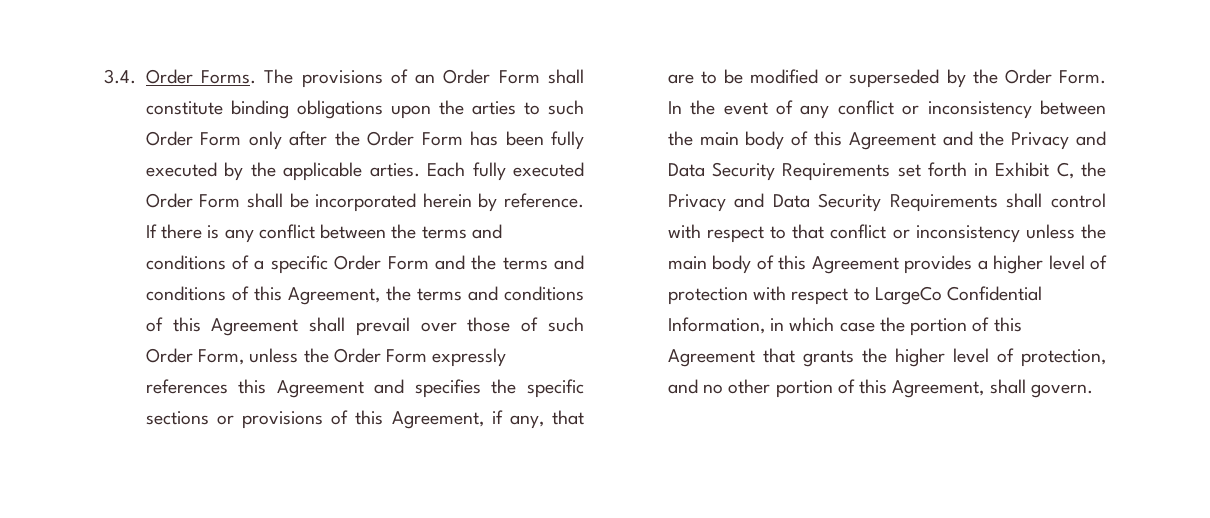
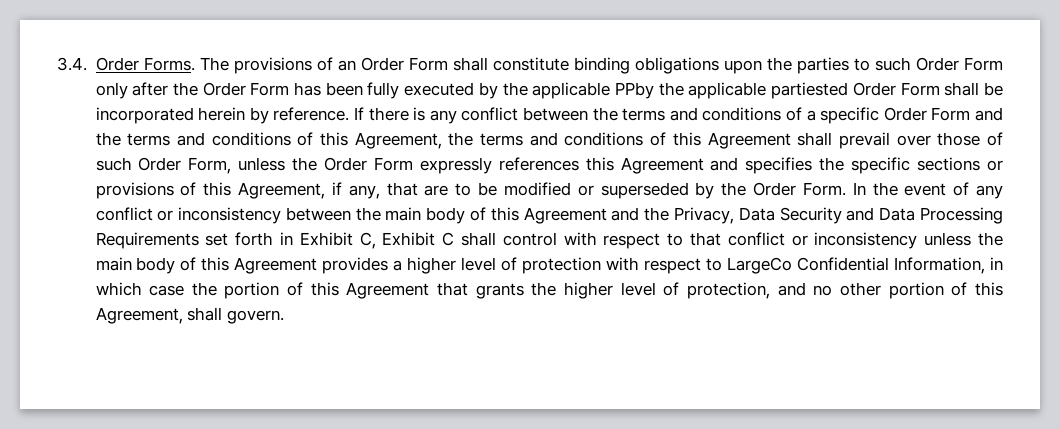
[471,101,516,115] arties -> [796,57,849,74] parties
[369,162,584,181] arties. Each fully executed -> [615,82,849,99] PPby the applicable partiested
[1011,131,1106,150] [667,162,776,181] Privacy and Data Security -> [674,207,1003,224] Privacy, Data Security and Data Processing
[1081,162,1106,177] [667,193,998,212] the Privacy and Data Security Requirements -> [382,232,455,246] Exhibit C

